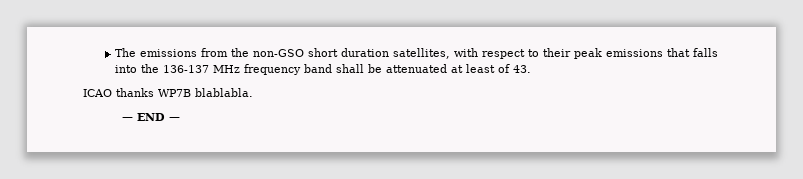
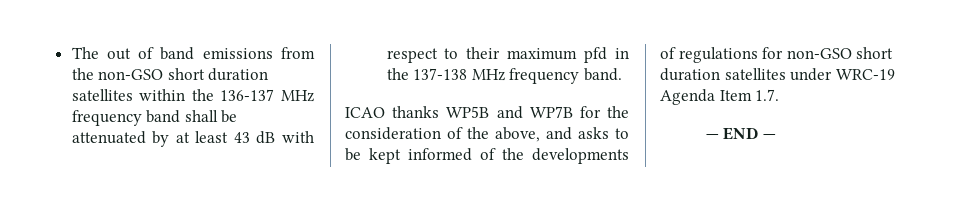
(136, 52) none -> [106,47,195,60] out of band
[392,48,718,59] [114,65,137,73] satellites, with respect to their peak emissions that falls into -> [71,89,186,101] satellites within
(447, 68) none -> [152,131,170,147] by
[497,64,531,73] [83,88,253,97] of 43. // ICAO thanks WP7B blablabla. -> [233,131,314,144] [386,47,629,63] [386,68,622,84] [345,106,629,119] [345,127,629,142] [345,148,629,164] [660,47,894,63] [660,68,895,81] [660,89,780,105] 43 dB with respect to their maximum pfd in the 137-138 MHz frequency band. // ICAO thanks WP5B and WP7B for the consideration of the above, and asks to be kept informed of the developments of regulations for non-GSO short duration satellites under WRC-19 Agenda Item 1.7.

